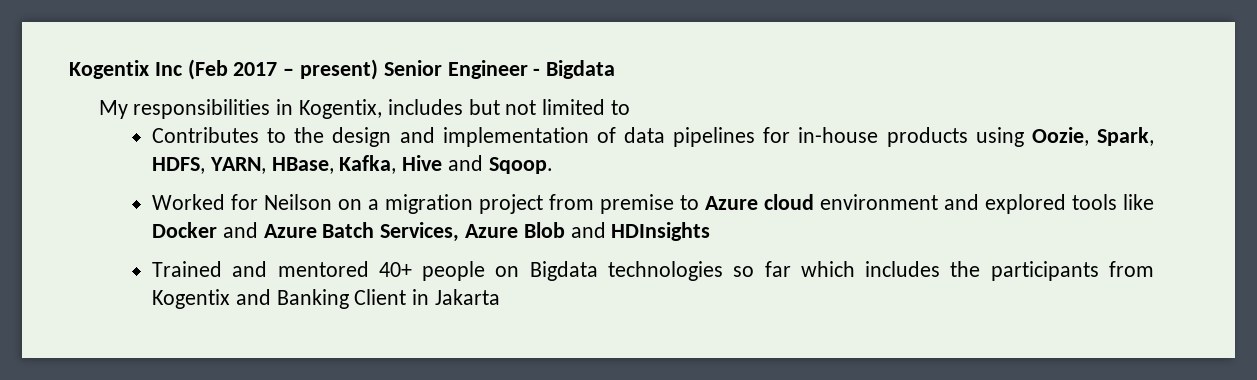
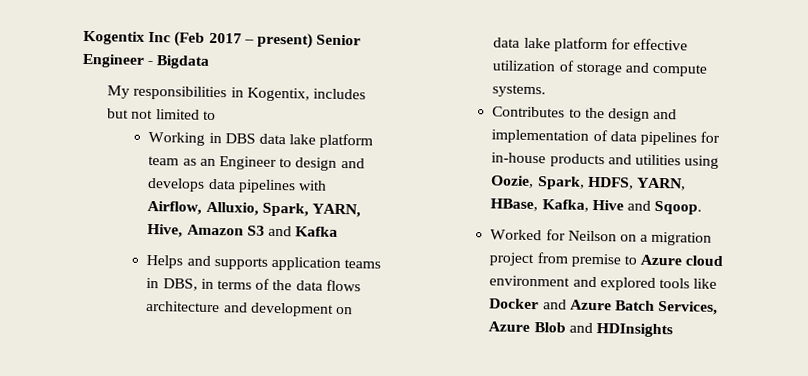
(631, 107) none -> [148,131,374,149] [148,155,365,171] [147,177,327,194] [147,200,361,218] [147,223,339,238] [146,254,382,272] [146,277,361,292] [146,300,353,317] [493,37,689,53] [492,60,708,77] [492,84,547,98] // Working in DBS data lake platform team as an Engineer to design and develops data pipelines with Airflow, Alluxio, Spark, YARN, Hive, Amazon S3 and Kafka // Helps and supports application teams in DBS, in terms of the data flows architecture and development on data lake platform for effective utilization of storage and compute systems.
(968, 137) none -> [607,154,681,166] and utilities
[151,261,1155,281] [151,289,500,309] // Trained and mentored 40+ people on Bigdata technologies so far which includes the participants from Kogentix and Banking Client in Jakarta -> (673, 330) none

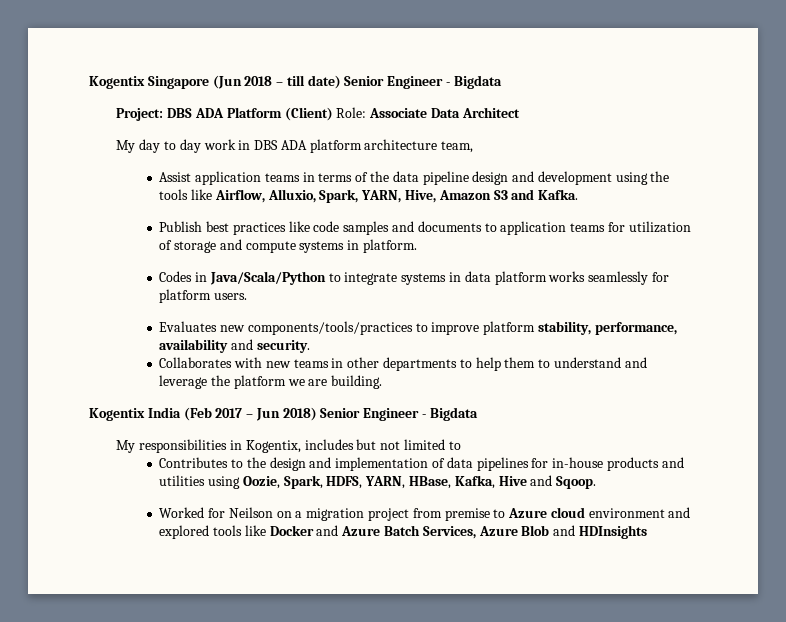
[83,30,172,45] Kogentix Inc -> [89,75,502,89] [116,107,520,121] [116,139,474,153] [159,171,670,185] [159,189,579,203] [159,221,691,235] [159,239,417,253] [159,271,669,285] [159,289,248,303] [159,321,677,335] [159,339,310,353] [159,357,647,371] [159,375,383,389] [89,407,181,421] Kogentix Singapore (Jun 2018 – till date) Senior Engineer - Bigdata // Project: DBS ADA Platform (Client) Role: Associate Data Architect // My day to day work in DBS ADA platform architecture team, // Assist application teams in terms of the data pipeline design and development using the tools like Airflow, Alluxio, Spark, YARN, Hive, Amazon S3 and Kafka. // Publish best practices like code samples and documents to application teams for utilization of storage and compute systems in platform. // Codes in Java/Scala/Python to integrate systems in data platform works seamlessly for platform users. // Evaluates new components/tools/practices to improve platform stability, performance, availability and security. // Collaborates with new teams in other departments to help them to understand and leverage the platform we are building. // Kogentix India
[256,32,313,49] present) -> [255,407,317,421] Jun 2018)
[148,131,374,149] [148,155,365,171] [147,177,327,194] [147,200,361,218] [147,223,339,238] [146,254,382,272] [146,277,361,292] [146,300,353,317] [493,37,689,53] [492,60,708,77] [492,84,547,98] // Working in DBS data lake platform team as an Engineer to design and develops data pipelines with Airflow, Alluxio, Spark, YARN, Hive, Amazon S3 and Kafka // Helps and supports application teams in DBS, in terms of the data flows architecture and development on data lake platform for effective utilization of storage and compute systems. -> (461, 445) none

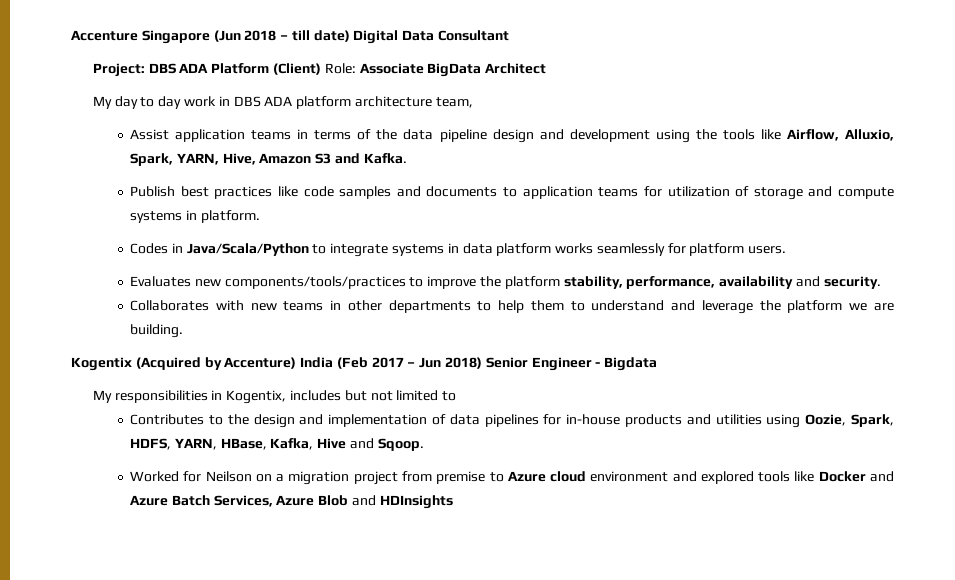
[89,76,145,89] Kogentix -> [71,30,138,41] Accenture
[344,75,502,89] Senior Engineer - Bigdata -> [353,30,510,44] Digital Data Consultant
[430,108,460,118] Data -> [427,63,482,77] BigData
(480, 328) none -> [480,276,502,287] the
(145, 414) none -> [135,357,297,370] (Acquired by Accenture)

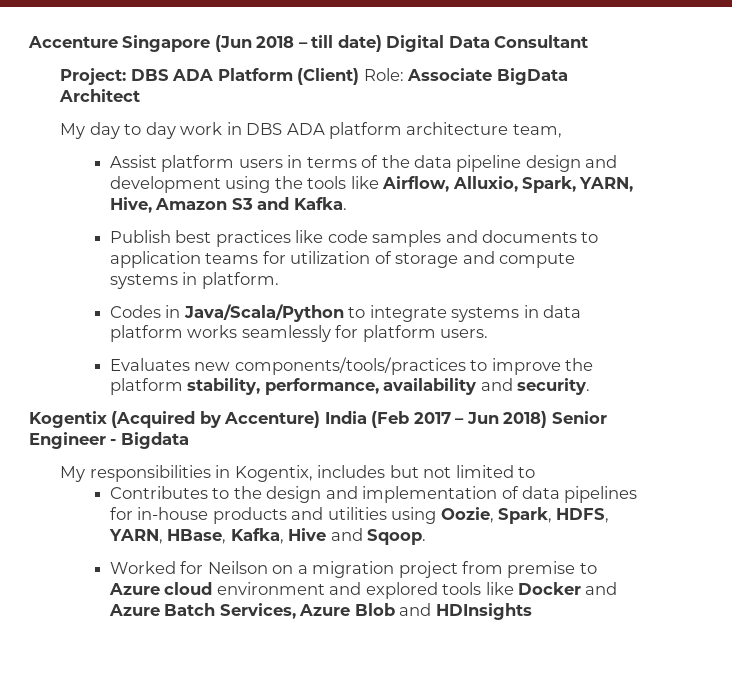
[175,129,292,142] application teams -> [161,155,283,172] platform users
[130,300,894,314] [130,324,184,338] // Collaborates with new teams in other departments to help them to understand and leverage the platform we are building. -> (591, 386) none

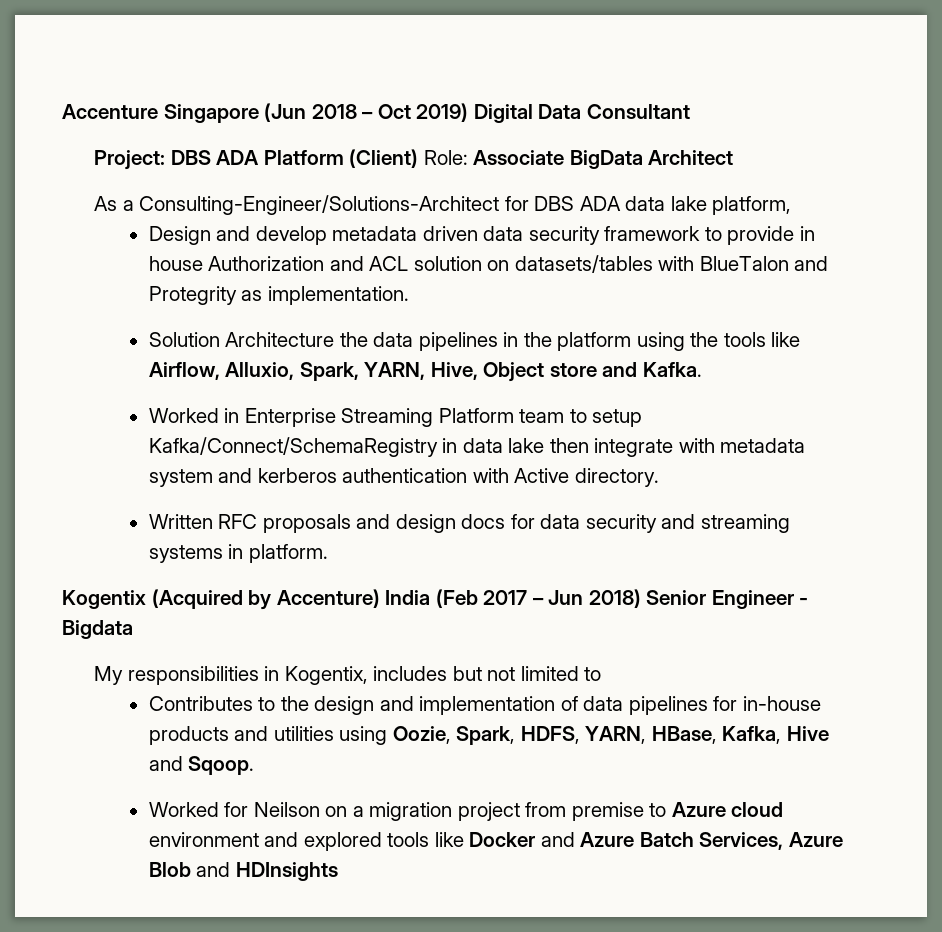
[311,35,382,52] till date) -> [377,103,469,122] Oct 2019)
[60,122,562,139] [109,155,618,172] [109,176,221,193] My day to day work in DBS ADA platform architecture team, // Assist platform users in terms of the data pipeline design and development -> [94,195,792,215] [148,226,815,245] [148,255,829,273] [148,286,409,305] [148,332,632,351] As a Consulting-Engineer/Solutions-Architect for DBS ADA data lake platform, // Design and develop metadata driven data security framework to provide in house Authorization and ACL solution on datasets/tables with BlueTalon and Protegrity as implementation. // Solution Architecture the data pipelines in the platform
[155,198,253,210] Amazon S3 -> [483,362,597,382] Object store
[109,230,599,247] [109,251,575,268] [109,272,279,289] [109,304,581,322] [109,325,489,342] [109,357,594,375] [109,378,591,395] Publish best practices like code samples and documents to application teams for utilization of storage and compute systems in platform. // Codes in Java/Scala/Python to integrate systems in data platform works seamlessly for platform users. // Evaluates new components/tools/practices to improve the platform stability, performance, availability and security. -> [148,408,643,427] [148,437,806,457] [148,468,659,487] [148,514,790,533] [148,544,328,563] Worked in Enterprise Streaming Platform team to setup Kafka/Connect/SchemaRegistry in data lake then integrate with metadata system and kerberos authentication with Active directory. // Written RFC proposals and design docs for data security and streaming systems in platform.

